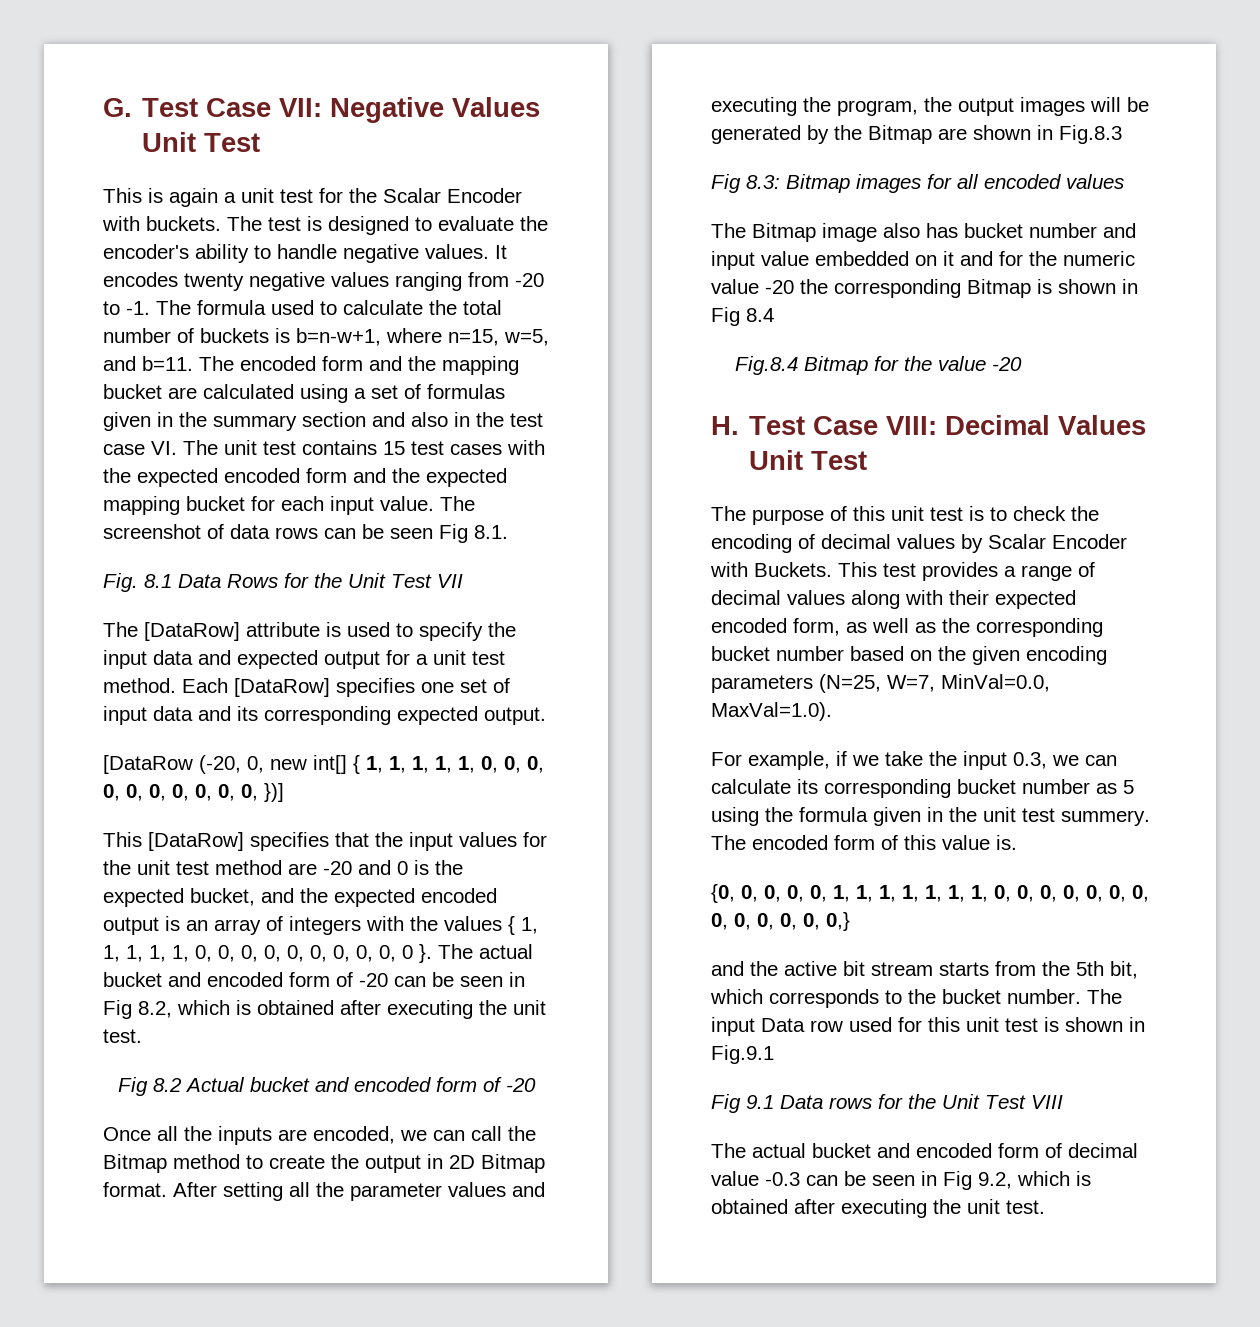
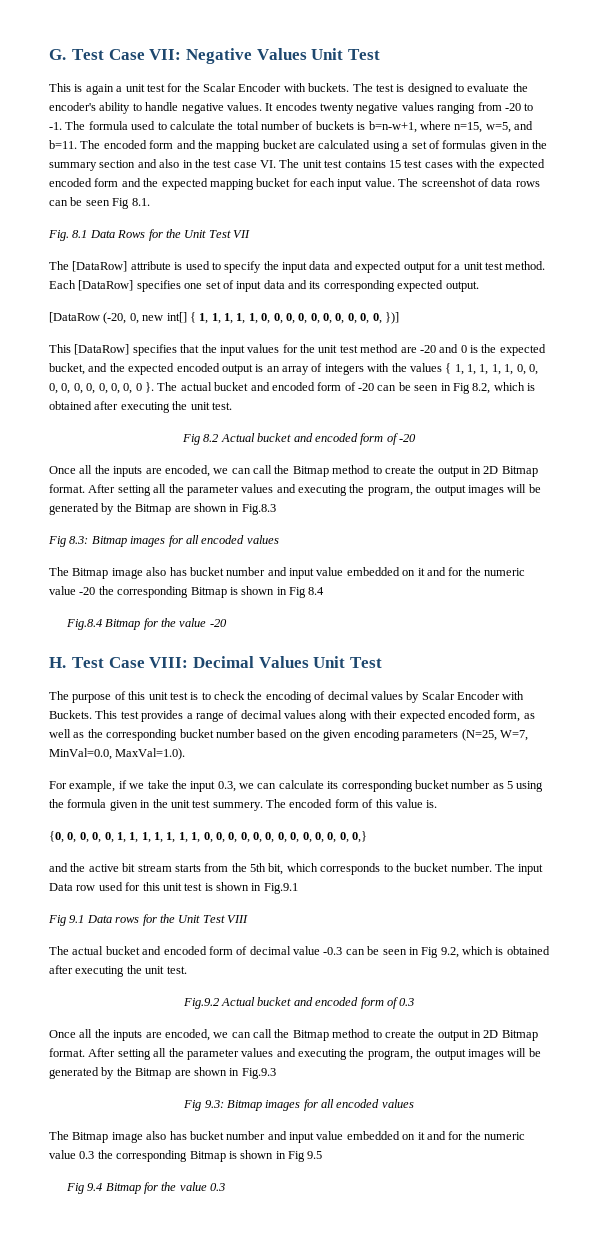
(1045, 1207) none -> [182,997,415,1009] [49,1029,538,1041] [49,1048,541,1060] [49,1067,276,1079] [183,1099,414,1111] [49,1131,525,1143] [49,1150,323,1162] [65,1182,226,1194] // Fig.9.2 Actual bucket and encoded form of 0.3 // Once all the inputs are encoded, we can call the Bitmap method to create the output in 2D Bitmap format. After setting all the parameter values and executing the program, the output images will be generated by the Bitmap are shown in Fig.9.3 // Fig 9.3: Bitmap images for all encoded values // The Bitmap image also has bucket number and input value embedded on it and for the numeric value 0.3 the corresponding Bitmap is shown in Fig 9.5 // Fig 9.4 Bitmap for the value 0.3

